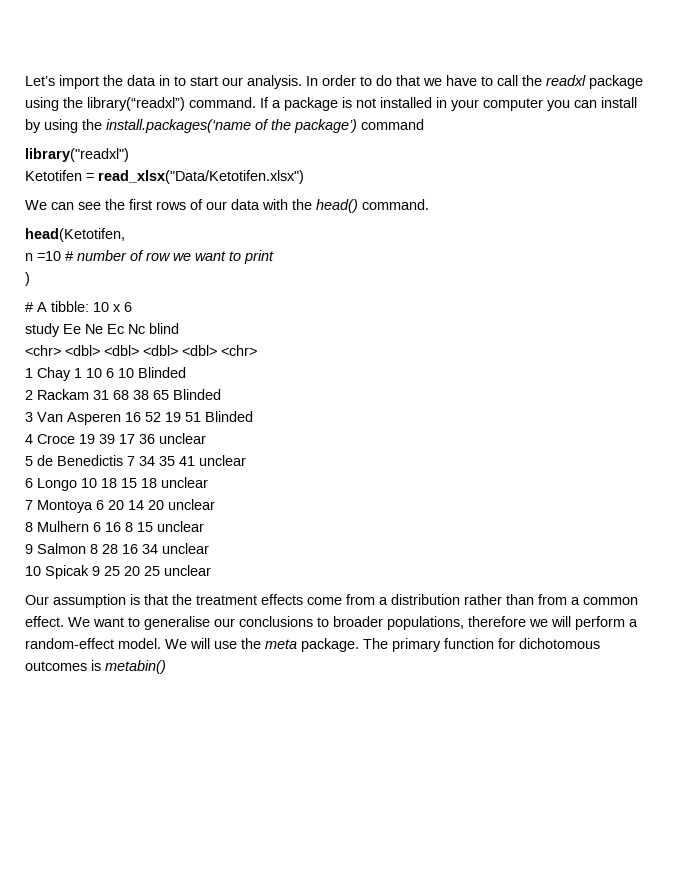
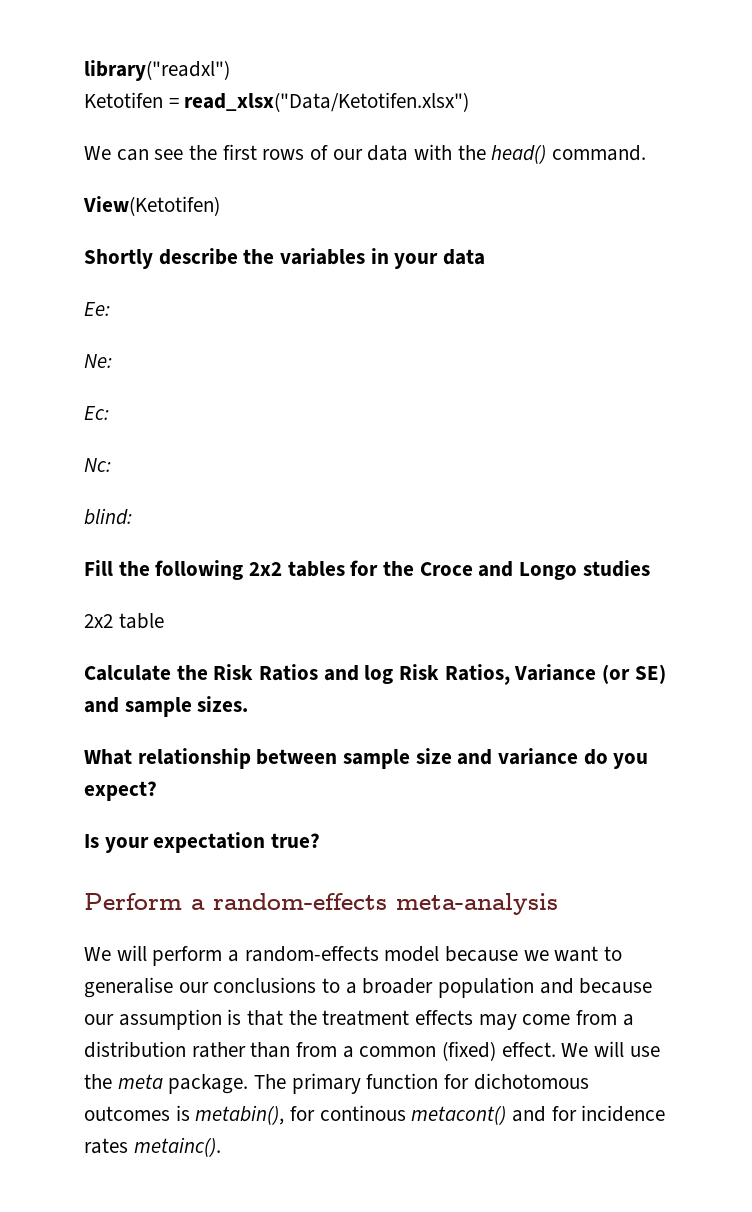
[25,75,643,89] [25,97,637,111] [25,119,424,133] Let’s import the data in to start our analysis. In order to do that we have to call the readxl package using the library(“readxl”) command. If a package is not installed in your computer you can install by using the install.packages(‘name of the package’) command // -> (84, 70) none
[25,228,125,242] [25,250,274,264] [25,272,30,286] [25,301,132,312] [25,323,179,337] [25,345,257,356] [25,367,186,381] [25,389,221,400] [25,411,253,425] [25,433,206,444] [25,455,246,466] [25,477,208,491] [25,499,215,513] [25,521,204,532] [25,543,209,554] [25,565,211,579] [25,595,49,605] head(Ketotifen, // n =10 # number of row we want to print // ) // # A tibble: 10 x 6 // study Ee Ne Ec Nc blind // <chr> <dbl> <dbl> <dbl> <dbl> <chr> // 1 Chay 1 10 6 10 Blinded // 2 Rackam 31 68 38 65 Blinded // 3 Van Asperen 16 52 19 51 Blinded // 4 Croce 19 39 17 36 unclear // 5 de Benedictis 7 34 35 41 unclear // 6 Longo 10 18 15 18 unclear // 7 Montoya 6 20 14 20 unclear // 8 Mulhern 6 16 8 15 unclear // 9 Salmon 8 28 16 34 unclear // 10 Spicak 9 25 20 25 unclear // Our -> [83,196,220,216] [84,248,486,269] [84,302,110,316] [84,354,112,368] [84,406,109,420] [84,458,111,472] [84,508,132,525] [84,560,650,580] [84,613,164,629] [84,664,666,685] [84,696,249,717] [84,748,649,769] [84,781,157,801] [84,832,321,853] [84,893,558,915] [84,945,623,966] [84,977,653,998] [84,1014,114,1025] View(Ketotifen) // Shortly describe the variables in your data // Ee: // Ne: // Ec: // Nc: // blind: // Fill the following 2x2 tables for the Croce and Longo studies // 2x2 table // Calculate the Risk Ratios and log Risk Ratios, Variance (or SE) and sample sizes. // What relationship between sample size and variance do you expect? // Is your expectation true? // Perform a random-effects meta-analysis // We will perform a random-effects model because we want to generalise our conclusions to a broader population and because our
(303, 599) none -> [478,1014,517,1030] may
(638, 601) none -> [442,1041,497,1061] (fixed)
[93,616,638,630] [25,638,187,649] want to generalise our conclusions to broader populations, therefore we will perform a random-effect model. We -> (589, 1050) none
[105,660,166,674] metabin() -> [195,1105,666,1125] [84,1137,221,1157] metabin(), for continous metacont() and for incidence rates metainc().

